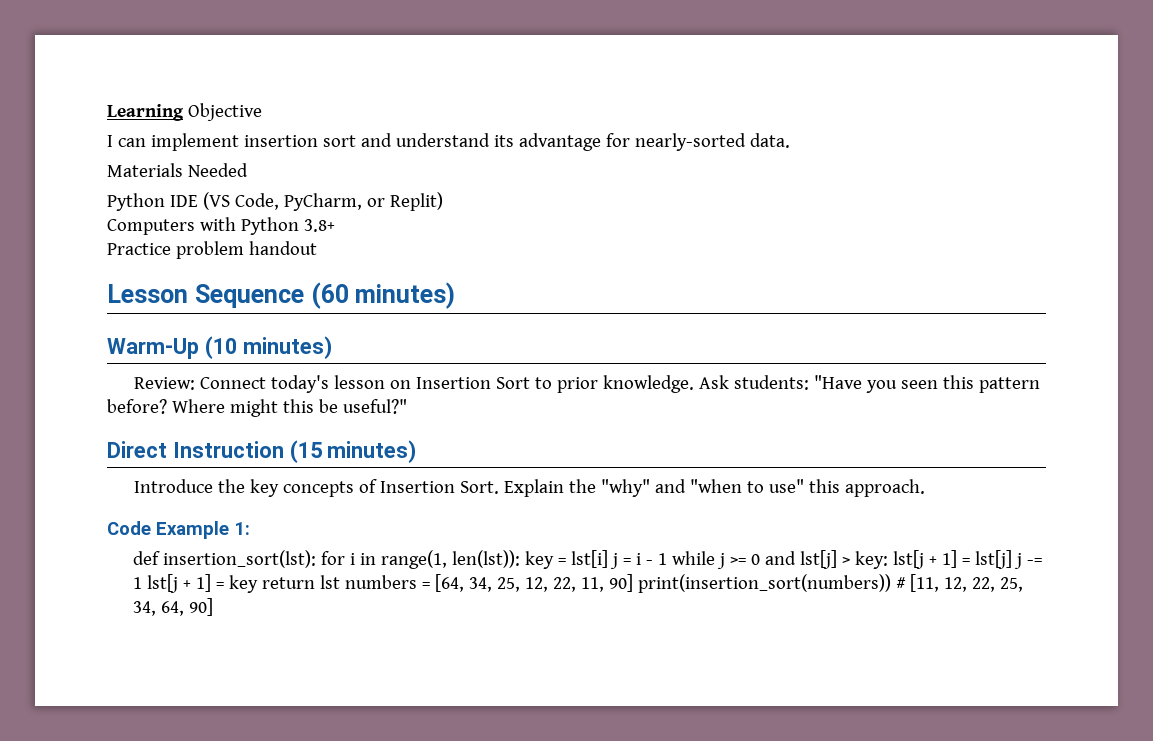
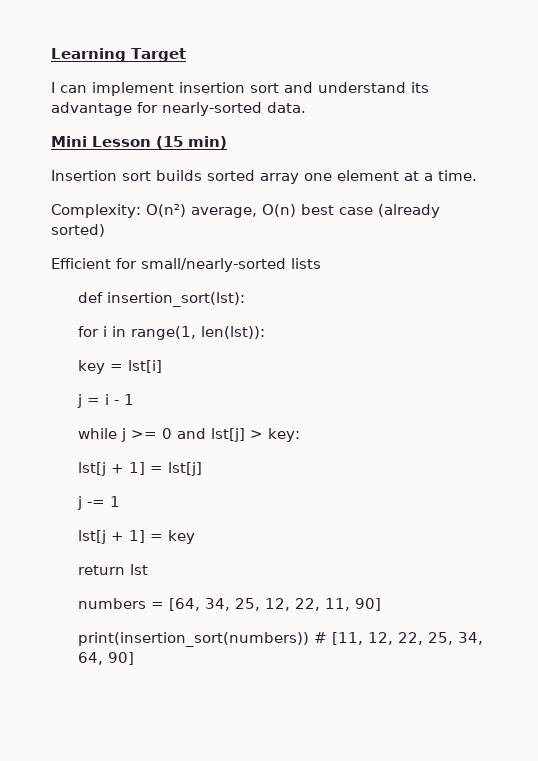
[187,103,262,121] Objective -> [131,48,186,62] Target
[107,163,248,177] [107,192,443,211] [107,217,335,235] [107,241,317,259] [107,282,456,309] [107,336,332,359] [134,375,1041,393] [107,399,407,417] [107,440,417,463] [134,479,926,497] [107,521,250,539] Materials Needed // Python IDE (VS Code, PyCharm, or Replit) // Computers with Python 3.8+ // Practice problem handout // Lesson Sequence (60 minutes) // Warm-Up (10 minutes) // Review: Connect today's lesson on Insertion Sort to prior knowledge. Ask students: "Have you seen this pattern before? Where might this be useful?" // Direct Instruction (15 minutes) // Introduce the key concepts of Insertion Sort. Explain the "why" and "when to use" this approach. // Code Example 1: -> [51,136,227,149] [51,170,477,184] [51,204,440,218] [51,224,105,237] [51,258,321,272] Mini Lesson (15 min) // Insertion sort builds sorted array one element at a time. // Complexity: O(n²) average, O(n) best case (already sorted) // Efficient for small/nearly-sorted lists
(317, 559) none -> (246, 299) //
(521, 559) none -> (266, 332) //
(609, 559) none -> (163, 366) //
(668, 559) none -> (135, 399) //
(889, 560) none -> (301, 435) //
(1013, 559) none -> (203, 469) //
(143, 583) none -> (121, 501) //
(259, 584) none -> (196, 537) //
(341, 582) none -> (149, 569) //
(634, 583) none -> (382, 604) //

